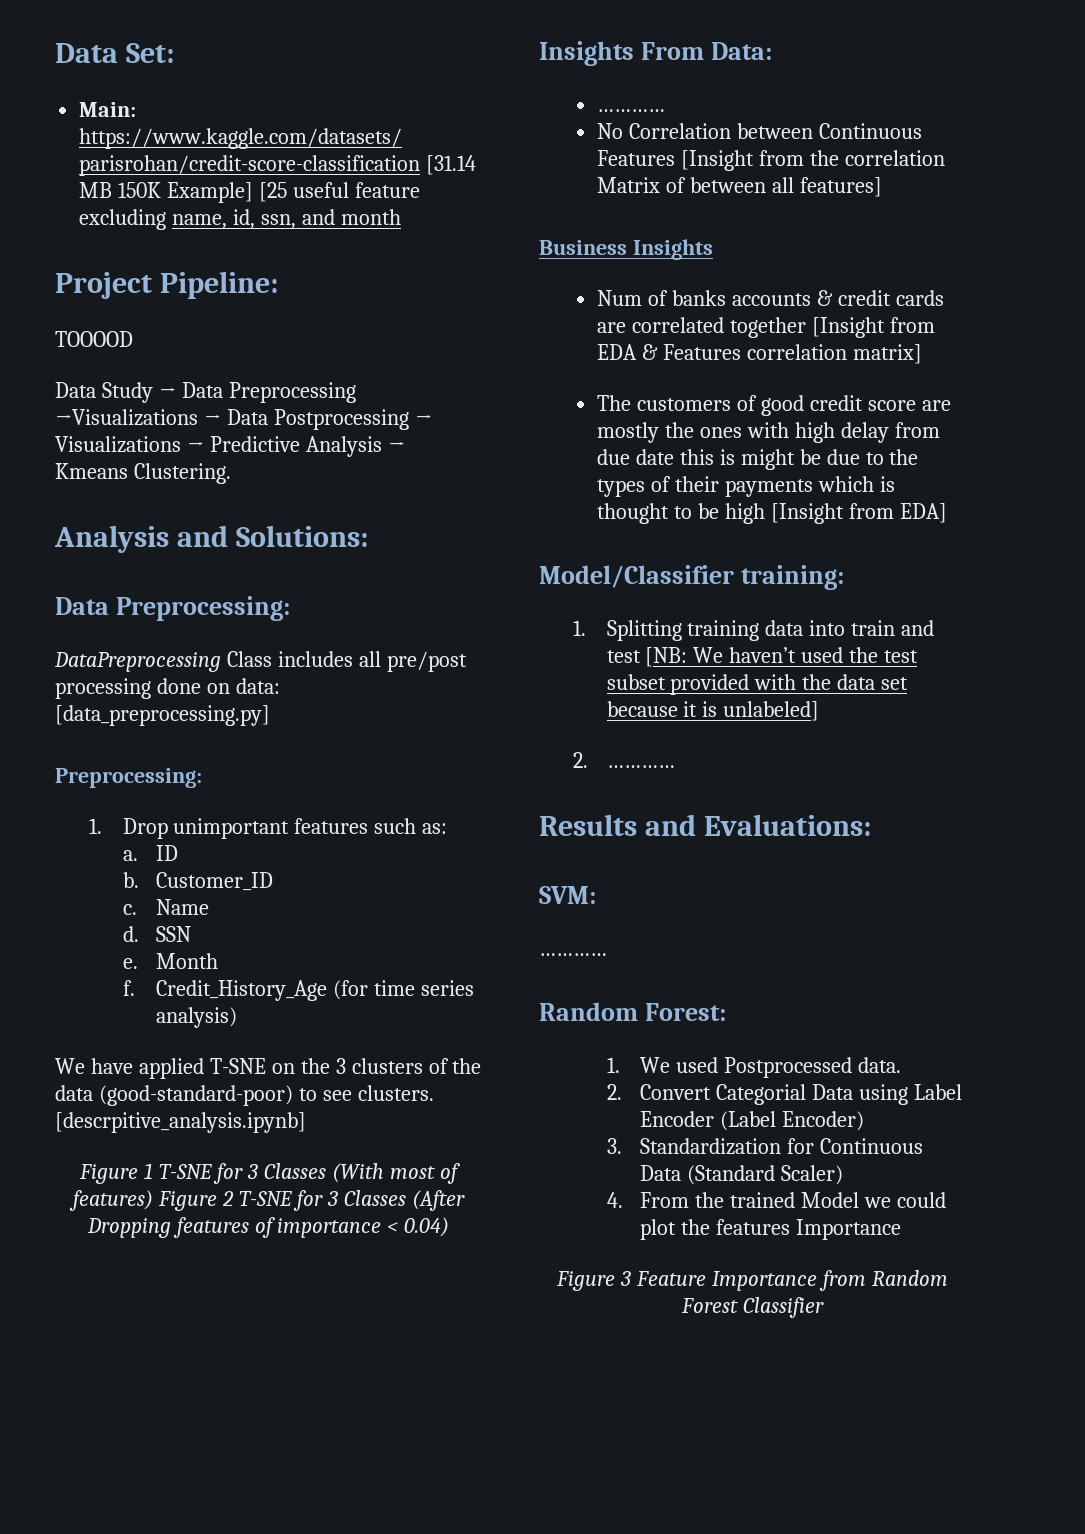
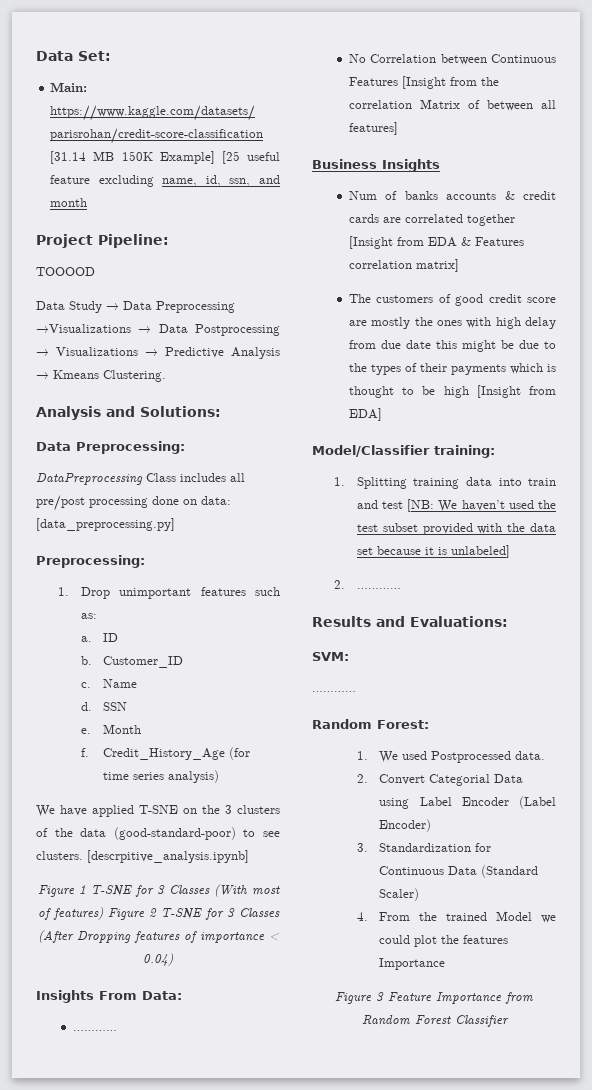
[719,449,735,465] is -> (457, 344) none

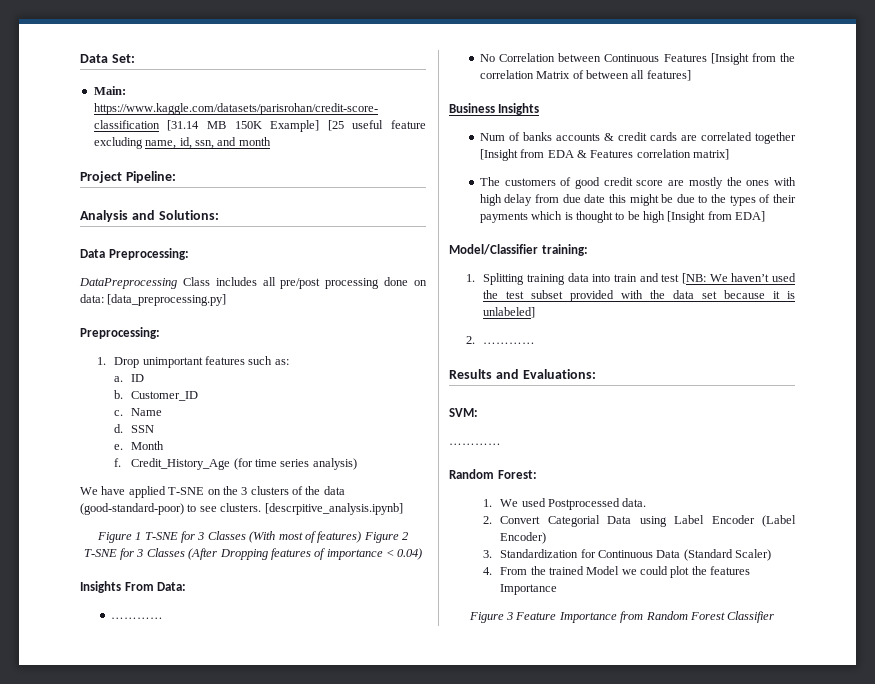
[36,267,95,276] [36,301,235,313] [36,324,280,336] [36,347,280,359] [36,370,166,382] // TOOOOD // Data Study → Data Preprocessing →Visualizations → Data Postprocessing → Visualizations → Predictive Analysis → Kmeans Clustering. -> (176, 177) none

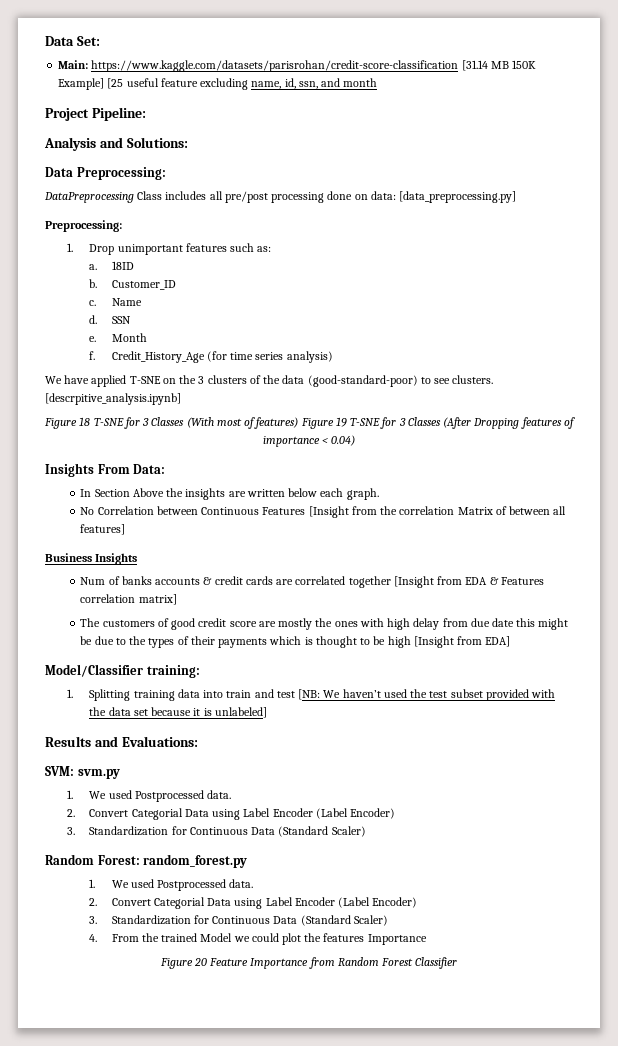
[131,374,145,382] ID -> [111,261,134,270] 18ID
[135,532,142,540] 1 -> [79,417,91,426] 18
[402,532,409,540] 2 -> [335,417,347,427] 19
[110,617,163,619] ………… -> [80,488,379,500] In Section Above the insights are written below each graph.
[466,336,536,344] // 2. ………… -> (267, 712) none
[449,443,501,445] // ………… -> [77,769,120,779] [67,790,232,802] [67,808,396,820] [67,826,366,837] svm.py // 1. We used Postprocessed data. // 2. Convert Categorial Data using Label Encoder (Label Encoder) // 3. Standardization for Continuous Data (Standard Scaler)
(537, 474) none -> [143,854,248,868] random_forest.py
[506,612,514,620] 3 -> [193,958,207,966] 20

